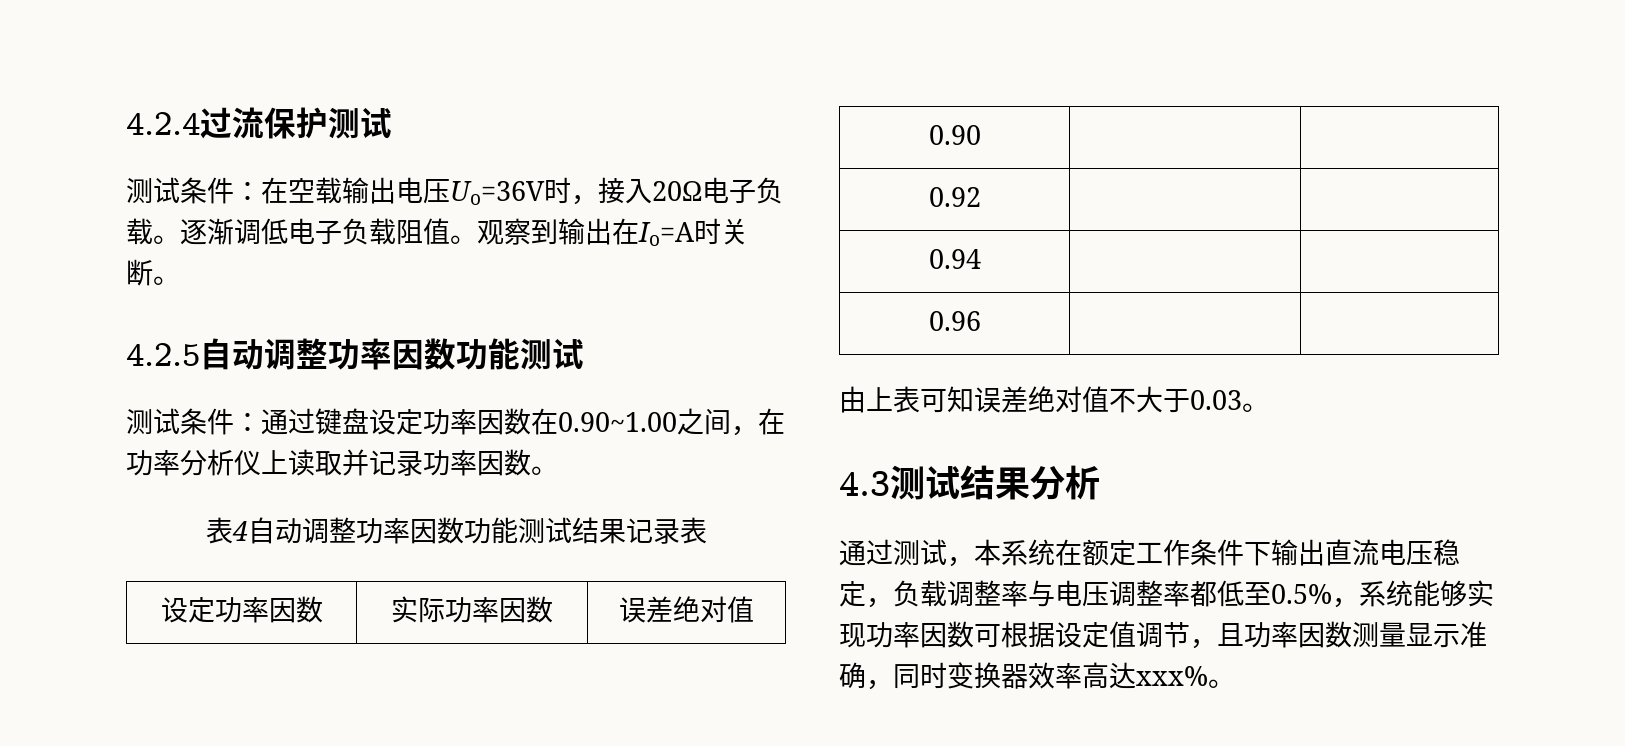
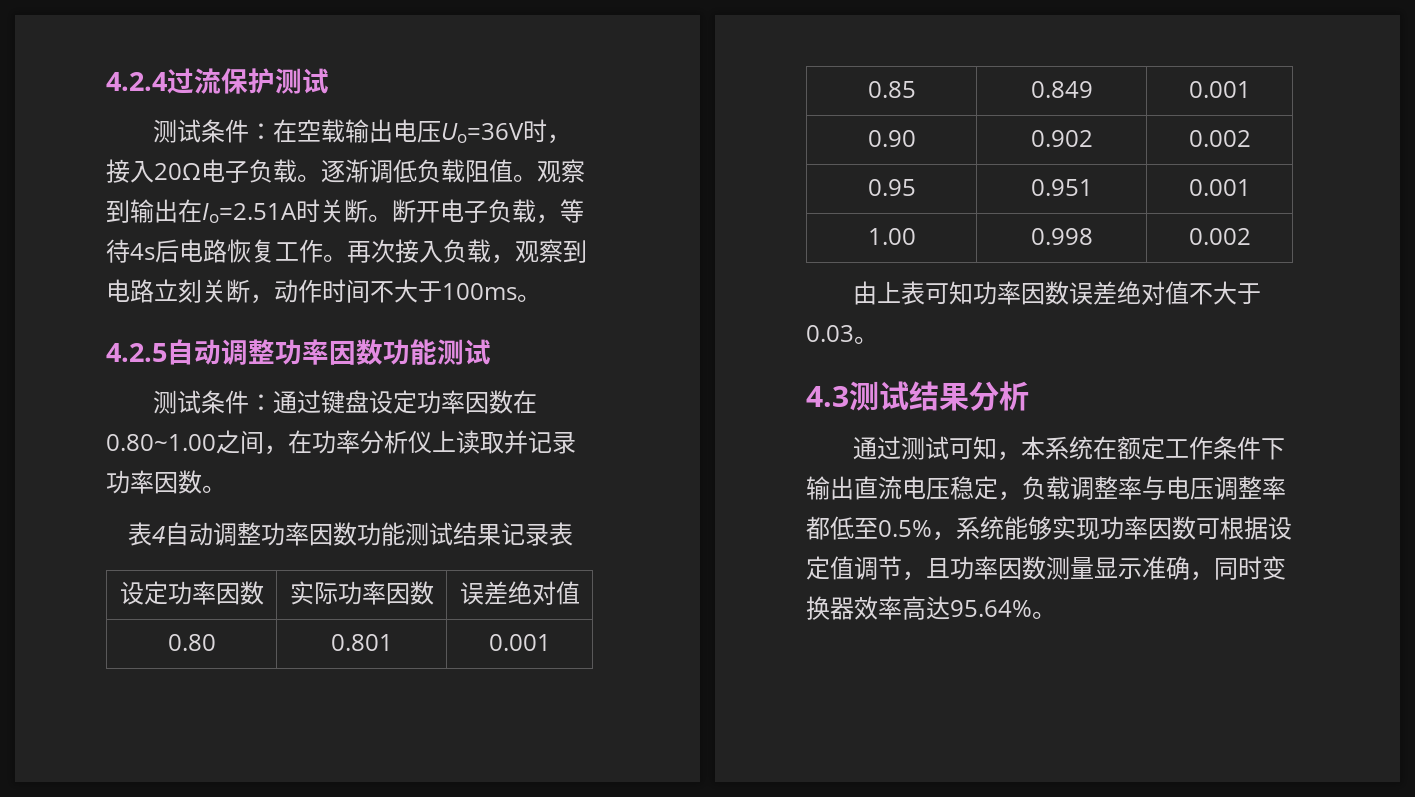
[288,218,342,245] 电子 -> (417, 171) none
[638,222,695,246] Io=A -> [202,203,297,223] Io=2.51A
(180, 280) none -> [392,199,584,224] [106,239,587,264] [106,279,541,304] 断开电子负载，等待4s后电路恢复工作。再次接入负载，观察到电路立刻关断，动作时间不大于100ms。
[558,412,677,432] 0.90~1.00 -> [106,434,216,451] 0.80~1.00
[928,125,981,145] [928,187,981,207] [928,249,981,269] [928,311,981,331] 0.90 | | // 0.92 | | // 0.94 | | // 0.96 | | -> [167,634,216,651] [330,634,393,651] [488,634,551,651] [867,81,916,98] [1030,81,1093,98] [1188,81,1251,98] [867,130,916,147] [1030,130,1093,147] [1188,130,1251,147] [867,179,916,196] [1030,179,1093,196] [1188,179,1251,196] [867,228,916,245] [1030,228,1093,245] [1188,228,1251,245] 0.80 | 0.801 | 0.001 // 0.85 | 0.849 | 0.001 // 0.90 | 0.902 | 0.002 // 0.95 | 0.951 | 0.001 // 1.00 | 0.998 | 0.002
(974, 399) none -> [973,281,1070,305] 功率因数
(947, 552) none -> [949,436,998,460] 可知
[1136,666,1208,686] xxx% -> [950,600,1032,617] 95.64%

